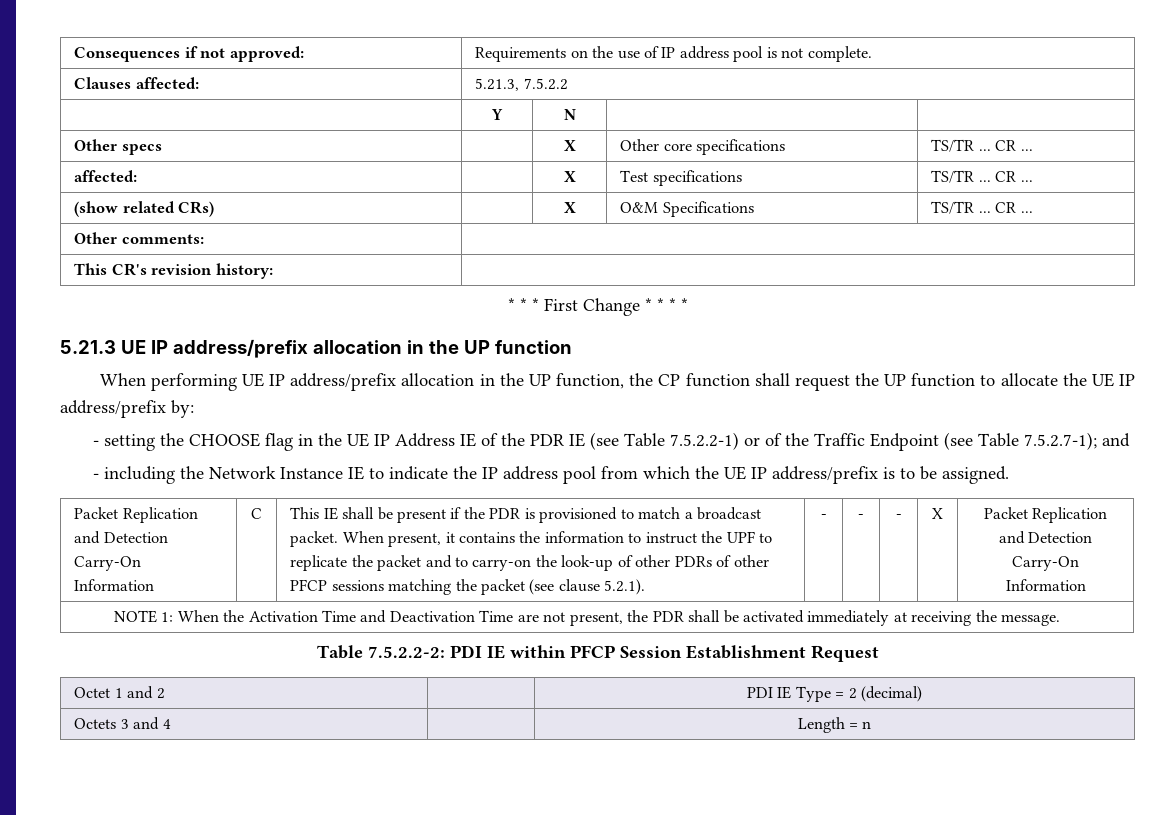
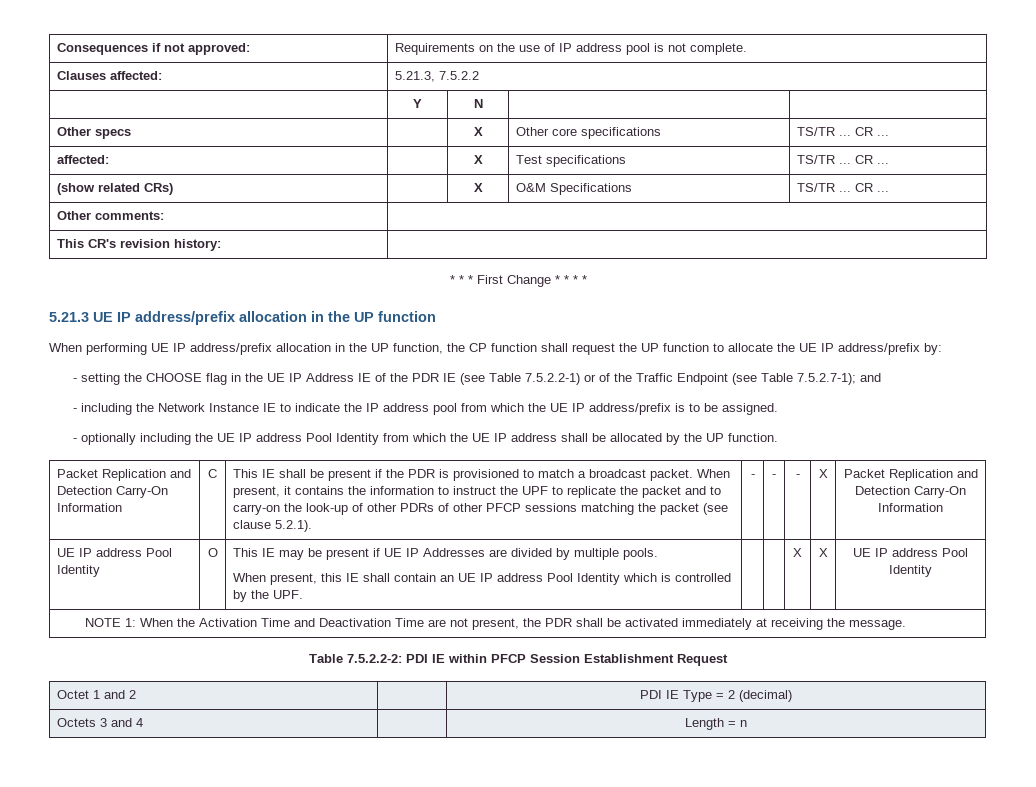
(1009, 475) none -> [72,433,778,445] // - optionally including the UE IP address Pool Identity from which the UE IP address shall be allocated by the UP function.
(1086, 585) none -> [56,548,172,557] [56,565,100,577] [207,548,218,557] [232,548,658,560] [232,573,731,585] [232,590,303,602] [793,548,802,557] [818,548,828,557] [853,548,968,557] [889,565,932,577] // UE IP address Pool Identity | O | This IE may be present if UE IP Addresses are divided by multiple pools. // When present, this IE shall contain an UE IP address Pool Identity which is controlled by the UPF. | | | X | X | UE IP address Pool Identity

